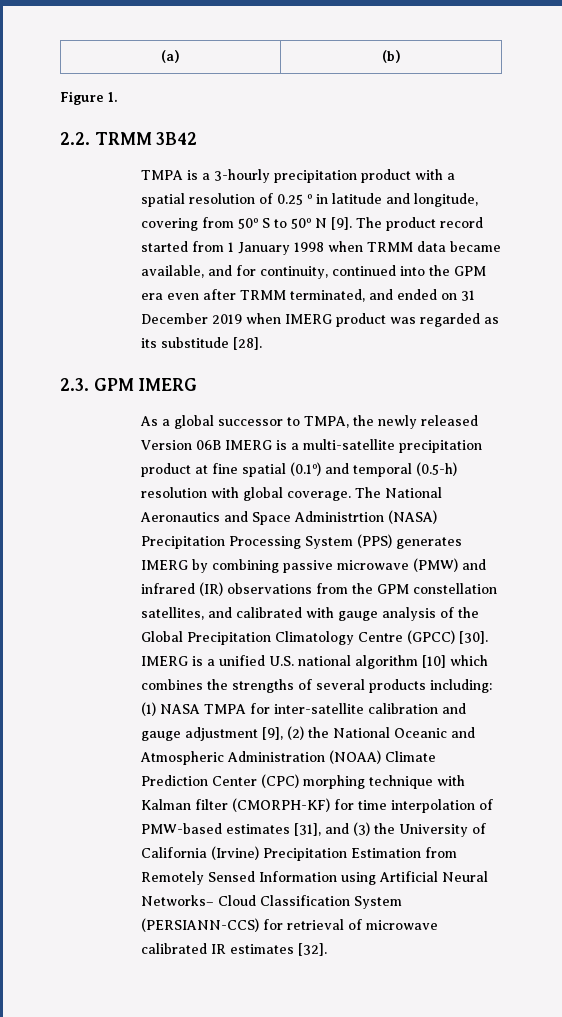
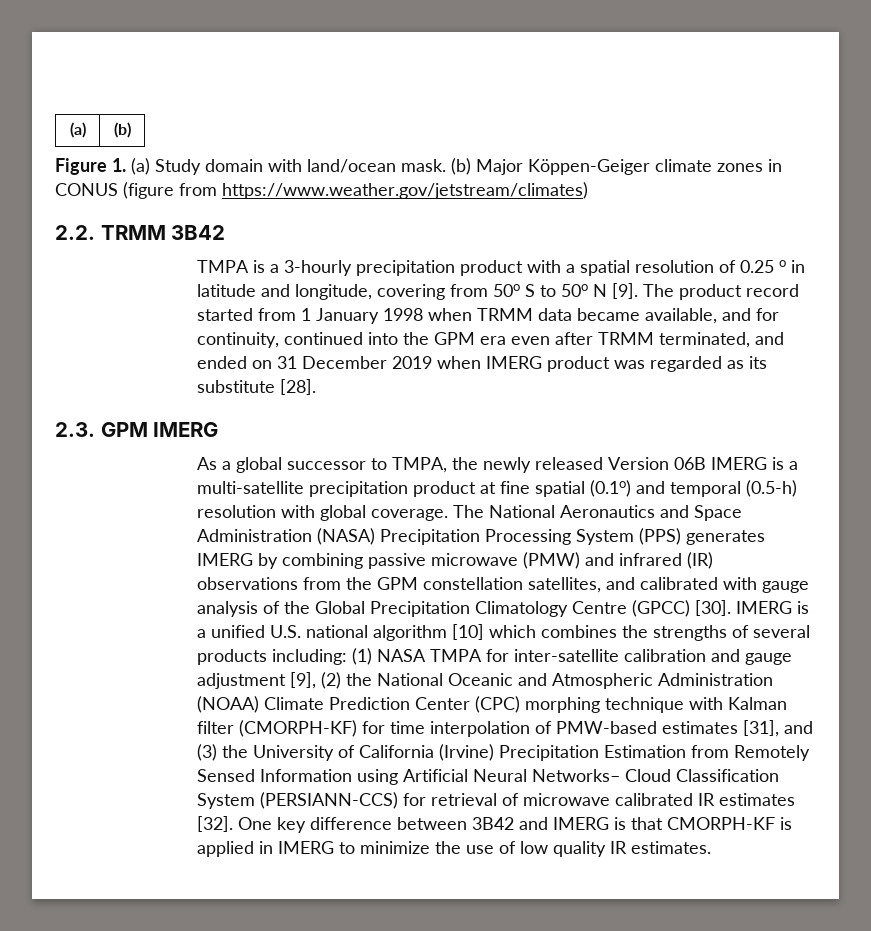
(118, 97) none -> [131,158,782,175] [55,182,588,199] (a) Study domain with land/ocean mask. (b) Major Köppen-Geiger climate zones in CONUS (figure from https://www.weather.gov/jetstream/climates)
[160,337,229,348] substitude -> [197,380,276,393] substitute
[293,511,384,522] Administrtion -> [197,529,313,542] Administration
(327, 949) none -> [238,817,793,833] [197,841,712,857] One key difference between 3B42 and IMERG is that CMORPH-KF is applied in IMERG to minimize the use of low quality IR estimates.

